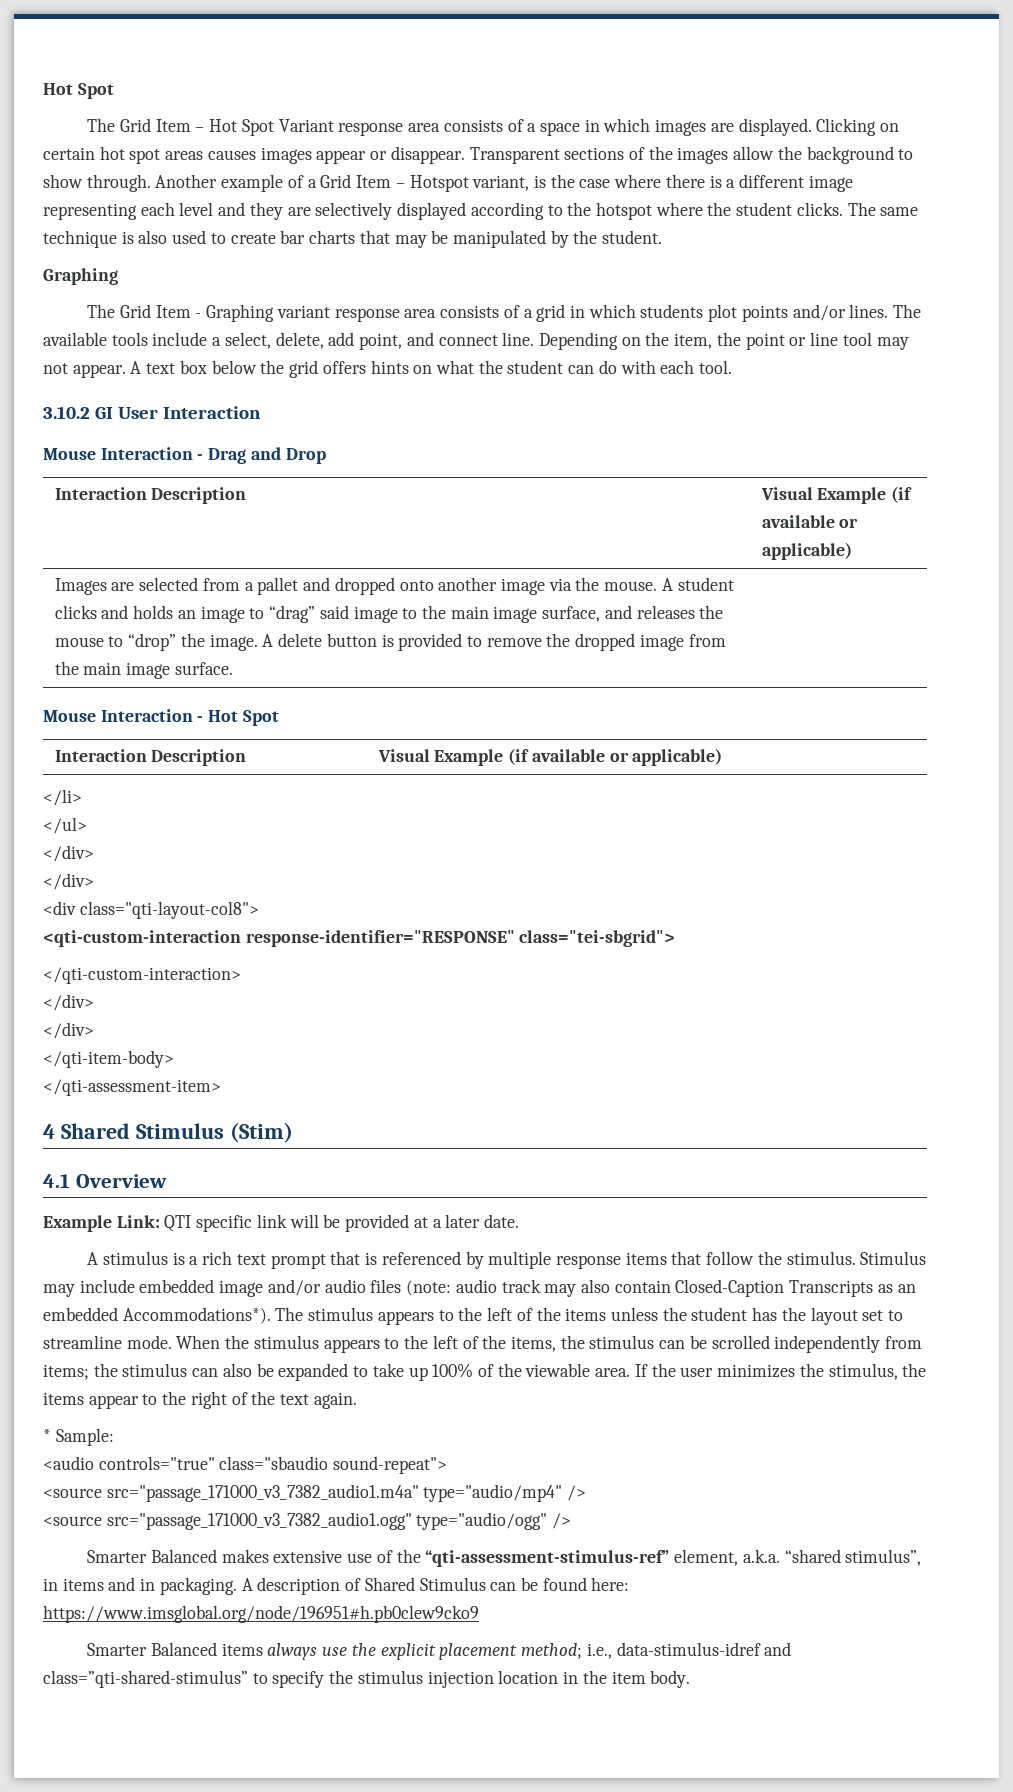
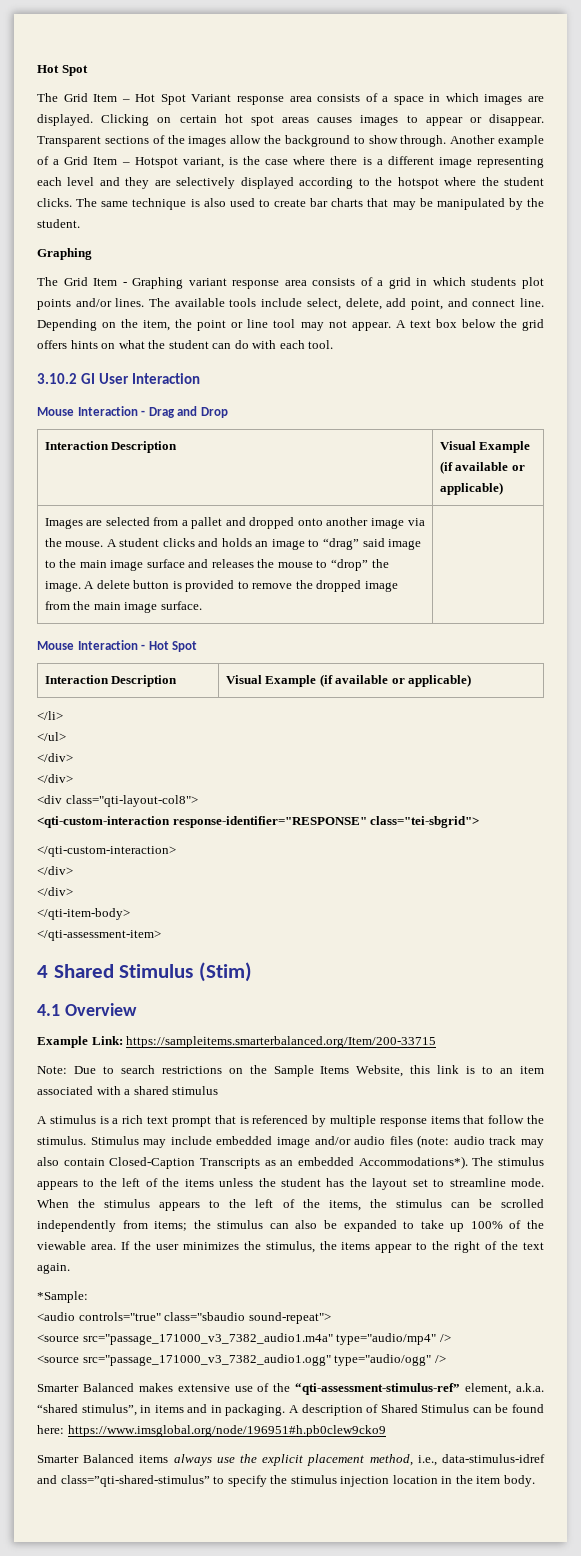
(312, 155) none -> [406,115,418,123] to
[212,337,222,346] a -> (303, 302) none
[542,606,601,622] surface, -> [146,559,185,568] surface
[164,1214,519,1232] QTI specific link will be provided at a later date. -> [126,1036,437,1048] [37,1065,544,1077] [37,1086,219,1095] https://sampleitems.smarterbalanced.org/Item/200-33715 // Note: Due to search restrictions on the Sample Items Website, this link is to an item associated with a shared stimulus
[43,1428,114,1446] * Sample: -> [37,1291,88,1303] *Sample:
[521,1643,583,1659] method; -> [369,1454,413,1466] method,

